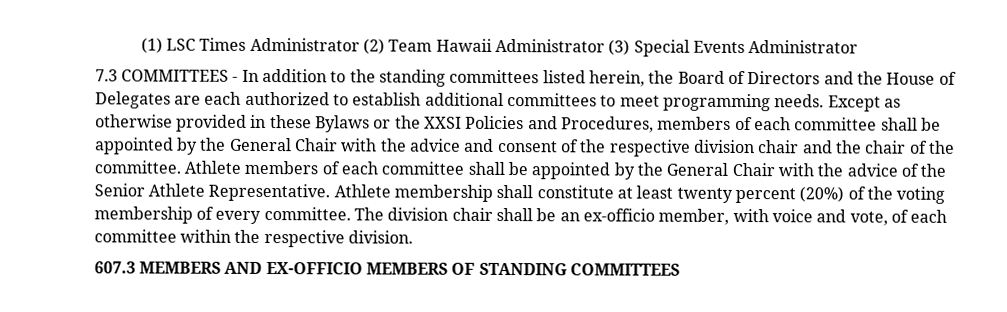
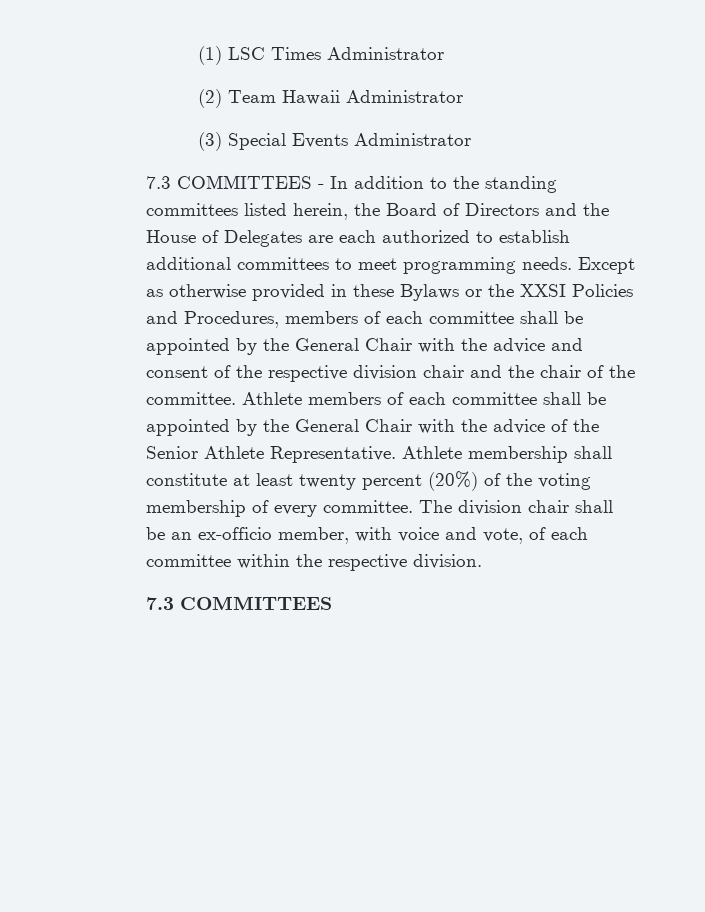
(360, 44) none -> (444, 53) //
(605, 45) none -> (463, 96) //
[93,261,567,276] 607.3 MEMBERS AND EX-OFFICIO MEMBERS OF STANDING -> [146,597,175,610] 7.3

